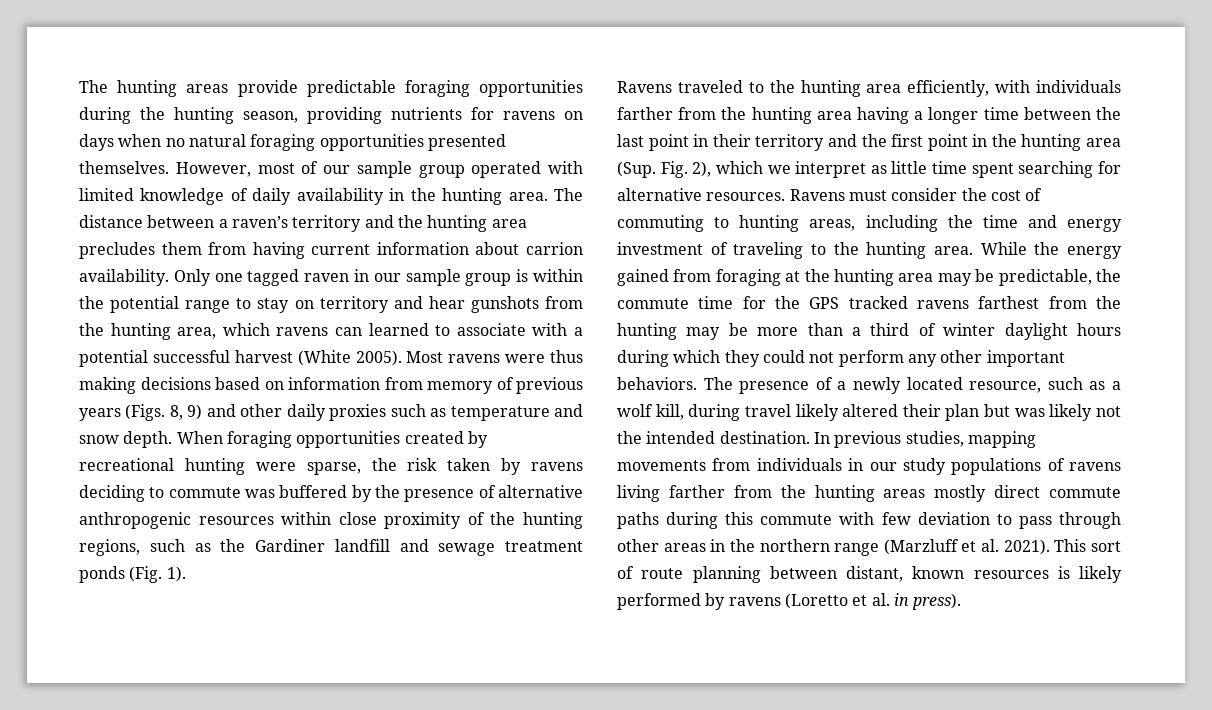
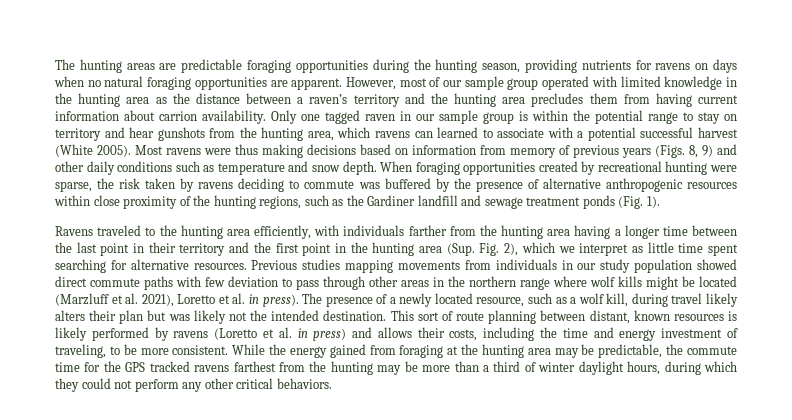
[237,80,298,97] provide -> [159,63,177,70] are
[427,134,506,151] [79,161,169,174] presented themselves. -> [270,78,343,90] are apparent.
[230,188,584,205] of daily availability in the hunting area. The -> [726,77,737,87] [55,93,190,107] in the hunting area as the
[329,404,387,421] proxies -> [117,161,173,172] conditions
[789,188,1043,201] [617,215,856,232] Ravens must consider the cost of commuting to hunting areas, -> [251,259,737,273] [55,276,737,290] [55,293,739,307] [55,310,737,324] [55,327,478,341] Previous studies mapping movements from individuals in our study population showed direct commute paths with few deviation to pass through other areas in the northern range where wolf kills might be located (Marzluff et al. 2021), Loretto et al. in press). The presence of a newly located resource, such as a wolf kill, during travel likely alters their plan but was likely not the intended destination. This sort of route planning between distant, known resources is likely performed by ravens (Loretto et al. in press) and allows their costs,
[733,242,973,259] traveling to the hunting area. -> [55,344,229,358] traveling, to be more consistent.
[1077,323,1121,336] hours -> [627,361,661,375] hours,
[986,350,1065,367] [617,377,1121,394] [617,404,1121,421] [617,431,1036,448] [617,458,1121,475] [617,485,1121,502] [617,512,1121,529] [617,539,1121,556] [617,566,1122,583] [617,593,962,610] important behaviors. The presence of a newly located resource, such as a wolf kill, during travel likely altered their plan but was likely not the intended destination. In previous studies, mapping movements from individuals in our study populations of ravens living farther from the hunting areas mostly direct commute paths during this commute with few deviation to pass through other areas in the northern range (Marzluff et al. 2021). This sort of route planning between distant, known resources is likely performed by ravens (Loretto et al. in press). -> [236,378,332,389] critical behaviors.

